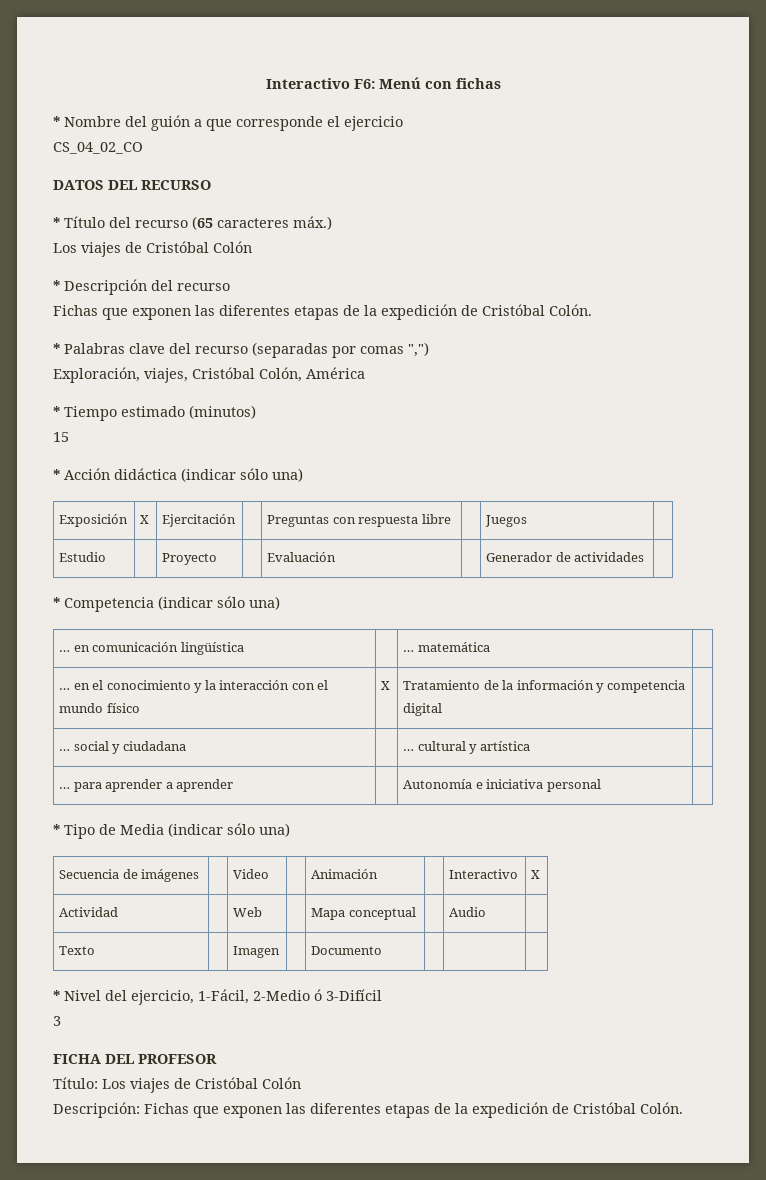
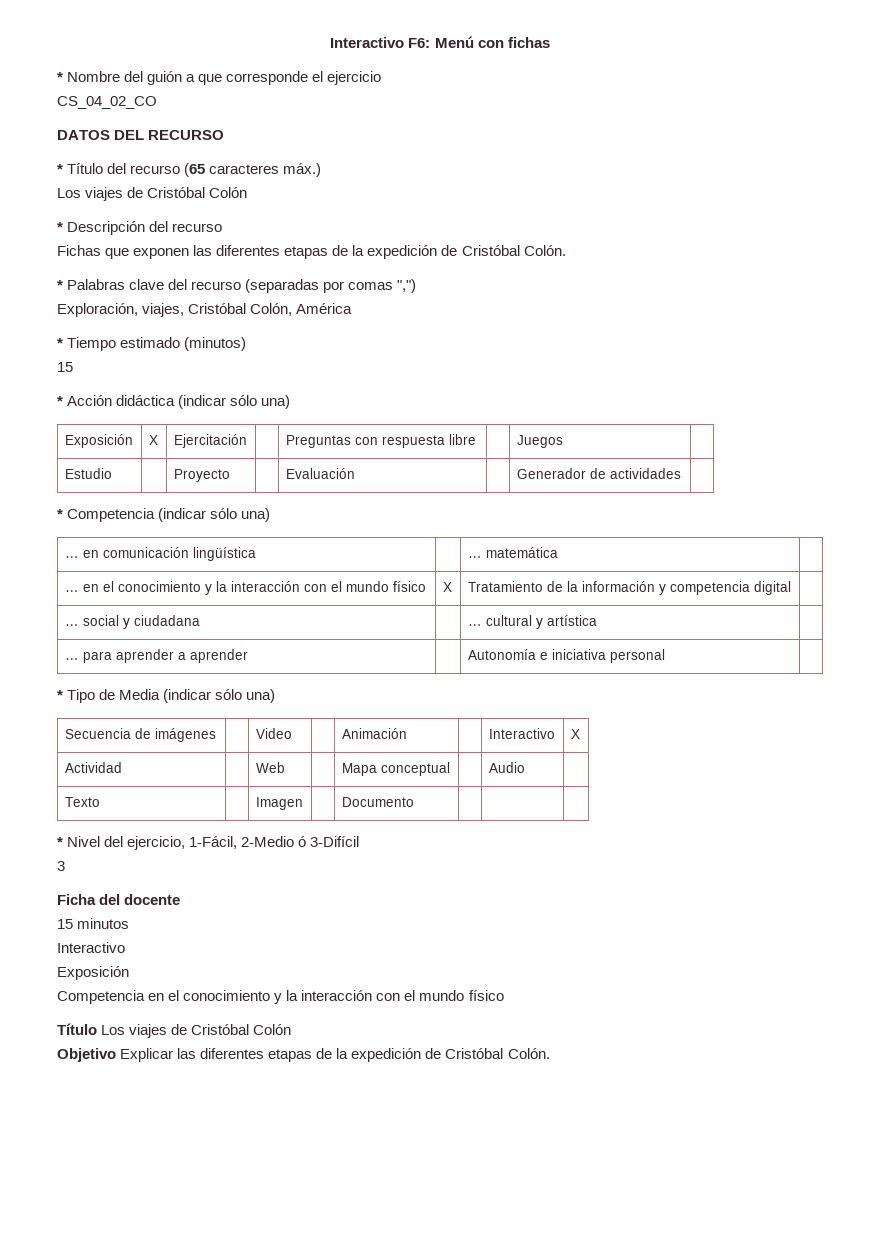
[53,1054,217,1064] [53,1077,301,1093] [53,1102,282,1118] FICHA DEL PROFESOR // Título: Los viajes de Cristóbal Colón // Descripción: Fichas que exponen -> [57,894,181,905] [57,918,130,929] [57,942,125,953] [57,966,129,980] [57,990,504,1004] [57,1023,292,1038] [57,1048,174,1062] Ficha del docente // 15 minutos // Interactivo // Exposición // Competencia en el conocimiento y la interacción con el mundo físico // Título Los viajes de Cristóbal Colón // Objetivo Explicar

